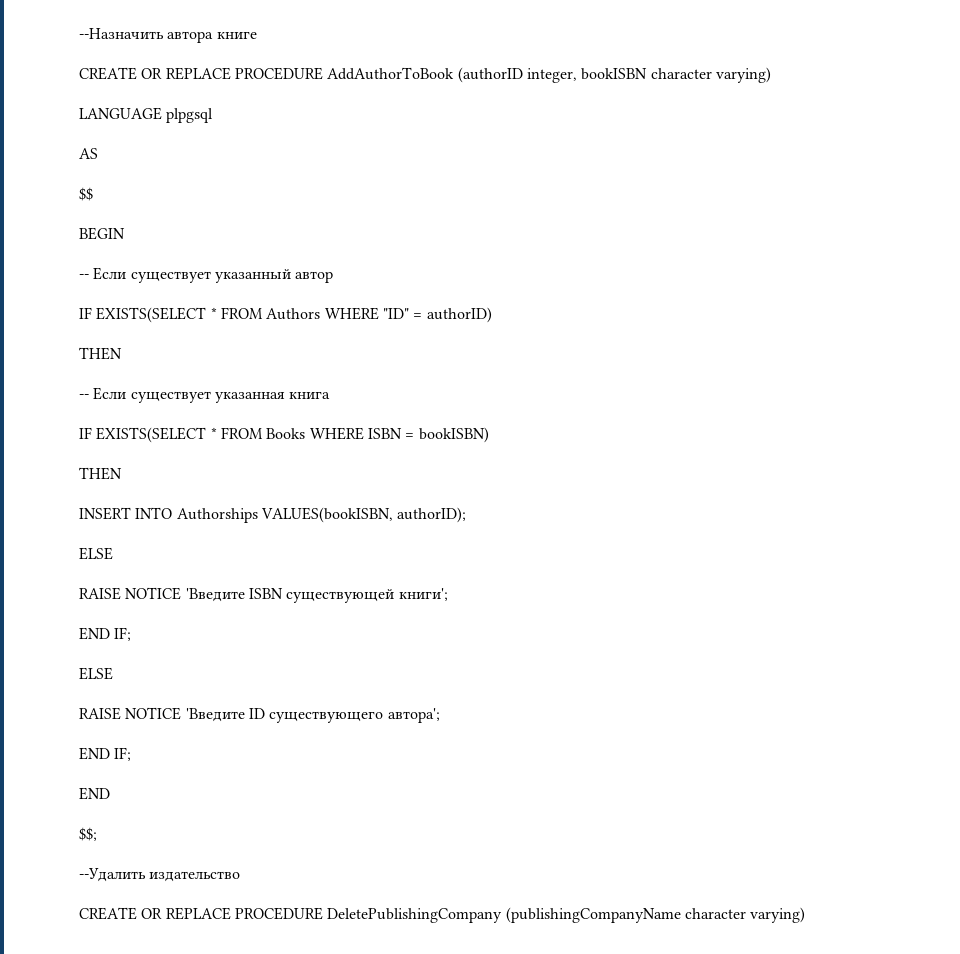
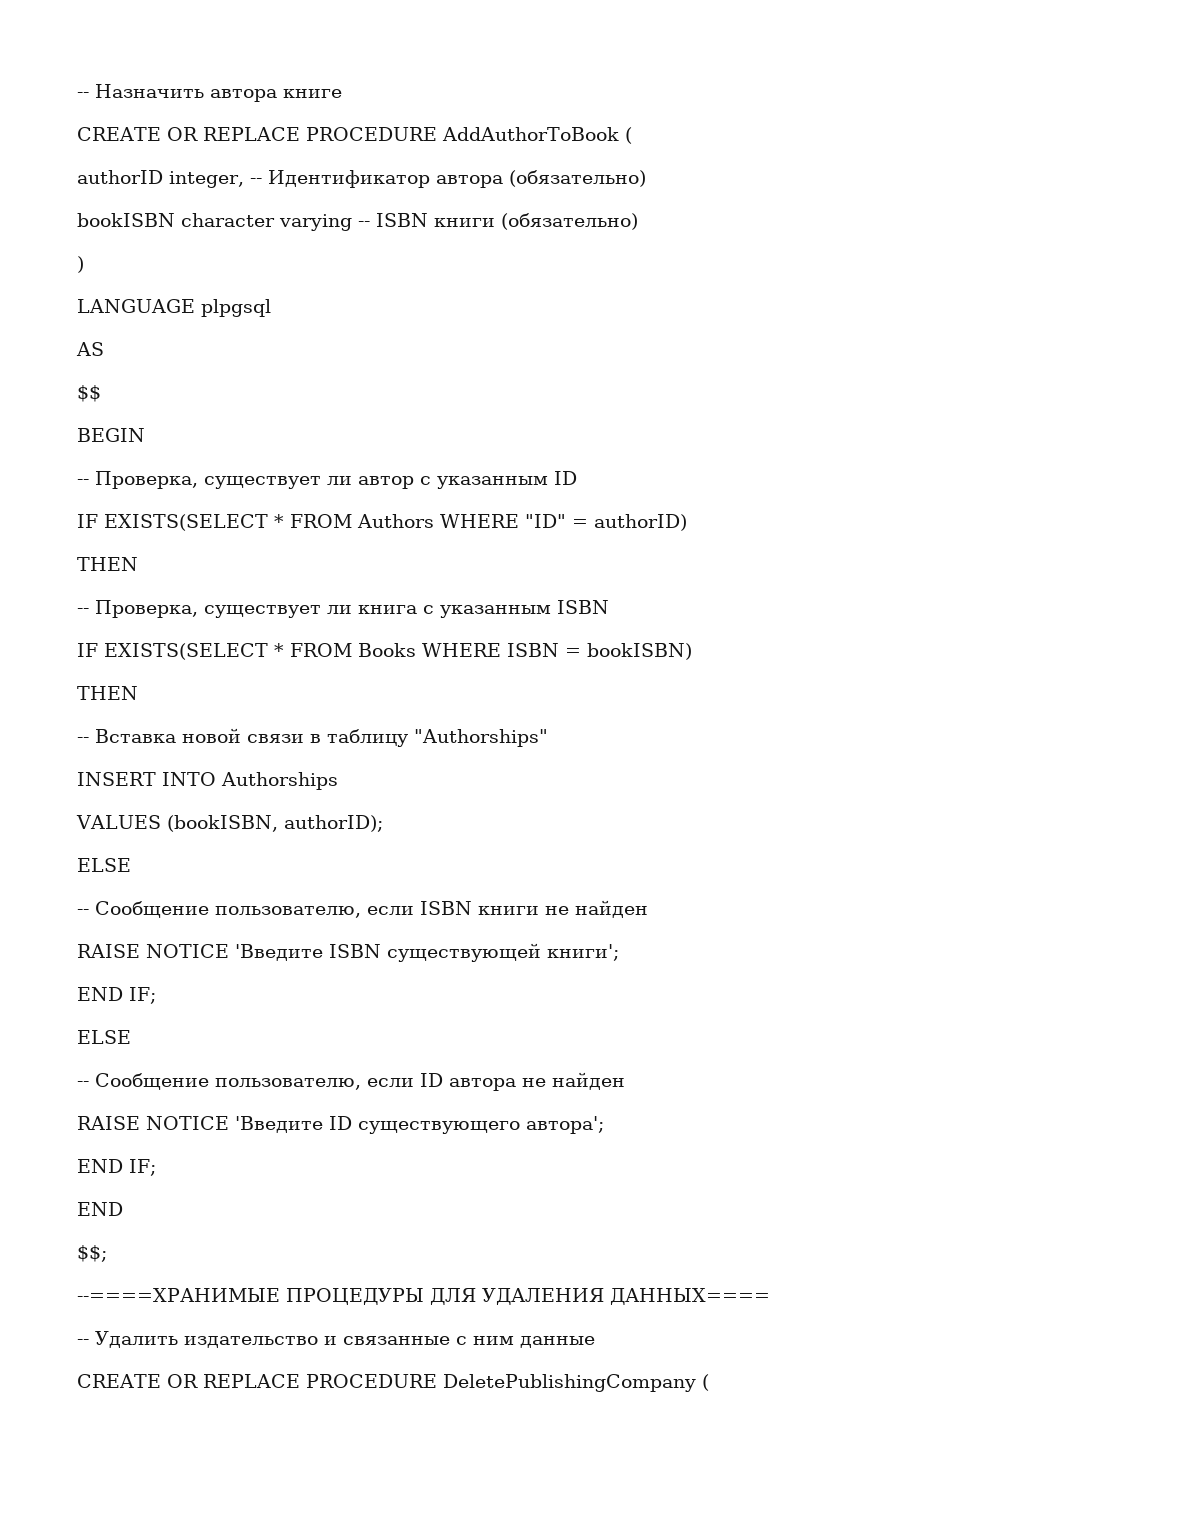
[79,28,164,39] --Назначить -> [77,84,204,98] -- Назначить
[457,67,771,83] (authorID integer, bookISBN character varying) -> [624,127,632,144] [77,170,646,188] [77,213,638,231] [77,256,84,273] ( // authorID integer, -- Идентификатор автора (обязательно) // bookISBN character varying -- ISBN книги (обязательно) // )
[93,267,334,283] Если существует указанный автор -> [95,471,577,489] Проверка, существует ли автор с указанным ID
[93,387,331,403] Если существует указанная книга -> [95,600,609,618] Проверка, существует ли книга с указанным ISBN
(122, 473) none -> [77,728,548,747] // -- Вставка новой связи в таблицу "Authorships"
[260,507,393,523] VALUES(bookISBN, -> [76,815,278,832] // VALUES (bookISBN,
(113, 553) none -> [77,900,648,918] // -- Сообщение пользователю, если ISBN книги не найден
(113, 673) none -> [77,1072,625,1091] // -- Сообщение пользователю, если ID автора не найден
[79,868,241,882] --Удалить издательство -> [77,1288,770,1305] [77,1331,595,1348] --====ХРАНИМЫЕ ПРОЦЕДУРЫ ДЛЯ УДАЛЕНИЯ ДАННЫХ==== // -- Удалить издательство и связанные с ним данные
[505,907,806,923] (publishingCompanyName character varying) -> [701,1374,709,1391] (

